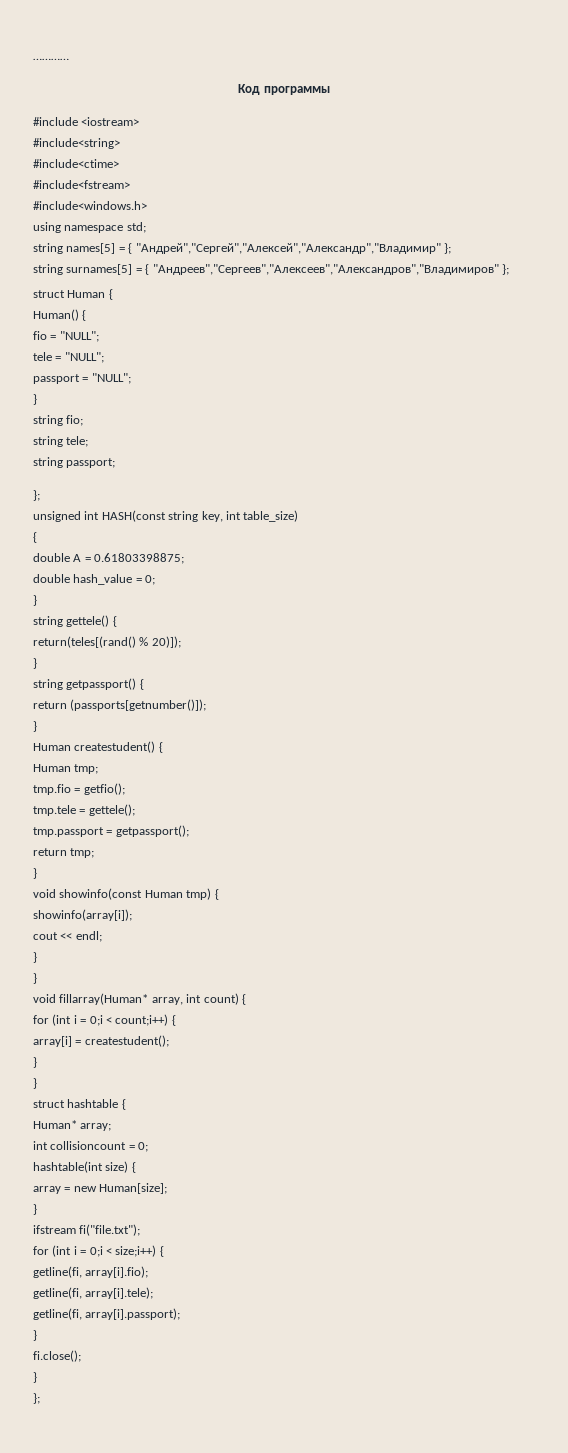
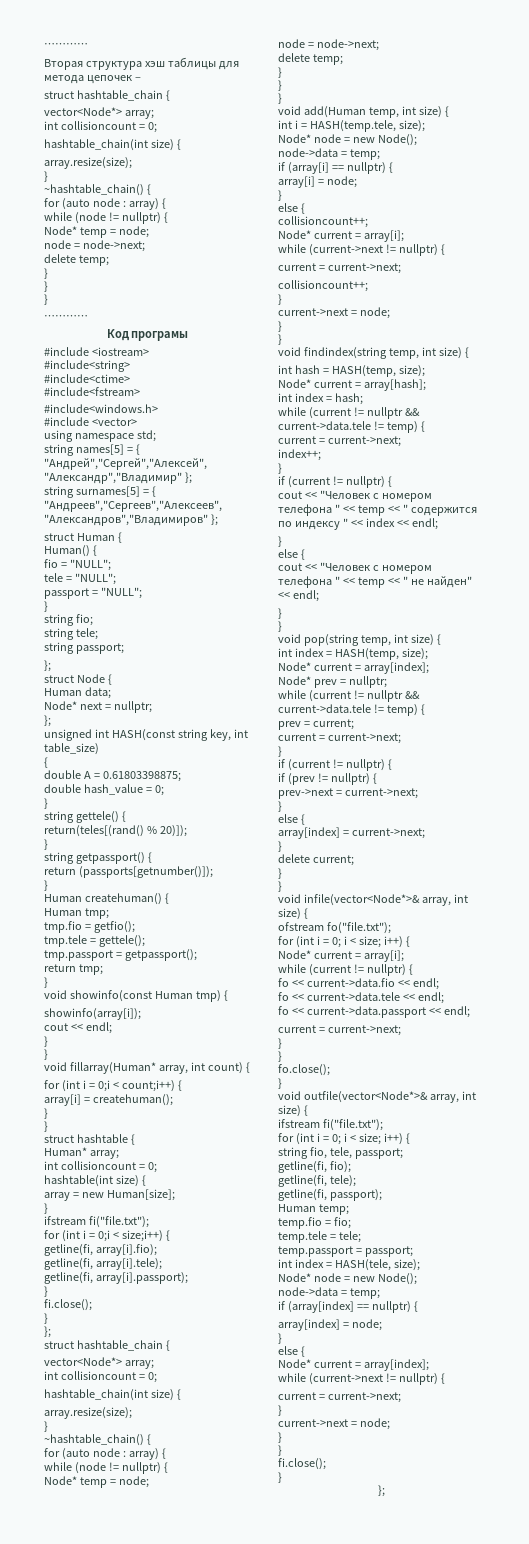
[33,58,69,60] ………… -> [44,43,88,48] [44,57,239,70] [44,75,141,84] [44,90,170,101] [44,107,154,119] [44,121,157,133] [44,139,181,151] [44,157,132,169] [44,171,48,182] [44,184,151,196] [44,198,166,210] [44,212,168,224] [44,226,149,238] [44,240,145,252] [44,254,109,266] [44,268,48,279] [44,281,48,292] [44,294,48,305] [44,315,88,320] ………… // Вторая структура хэш таблицы для метода цепочек – // struct hashtable_chain { // vector<Node*> array; // int collisioncount = 0; // hashtable_chain(int size) { // array.resize(size); // } // ~hashtable_chain() { // for (auto node : array) { // while (node != nullptr) { // Node* temp = node; // node = node->next; // delete temp; // } // } // } // …………
[263,86,330,95] программы -> [131,331,189,341] програмы
(147, 205) none -> [44,417,137,426] // #include <vector>
(40, 495) none -> [44,674,112,685] [44,687,111,699] [44,701,152,713] [44,715,51,727] // struct Node { // Human data; // Node* next = nullptr; // };
[74,741,156,753] createstudent() -> [84,893,162,905] createhuman()
[84,1035,169,1047] createstudent(); -> [92,1094,173,1106] createhuman();
(40, 1398) none -> [44,1340,170,1351] [44,1357,154,1369] [44,1371,157,1383] [44,1389,181,1401] [44,1407,132,1419] [44,1421,48,1432] [44,1434,151,1446] [44,1448,166,1460] [44,1462,168,1474] [44,1476,149,1488] [278,39,379,51] [278,53,343,65] [278,67,282,78] [278,80,282,91] [278,93,282,104] [278,106,449,118] [278,120,425,132] [278,134,417,146] [278,148,380,160] [278,162,393,174] [278,176,357,188] [278,190,282,201] [278,203,305,214] [278,216,368,228] [278,230,404,242] [278,244,445,256] [278,263,401,274] [278,280,368,292] [278,294,282,305] [278,307,390,319] [278,321,282,332] [278,334,282,345] [278,347,469,359] [278,365,425,377] [278,379,426,391] [278,393,363,405] [278,407,420,419] [278,421,425,433] [278,436,401,447] [278,449,321,461] [278,463,282,474] [278,476,392,488] [278,490,432,502] [278,504,477,516] [278,518,438,530] [278,536,282,547] [278,549,305,560] [278,562,432,574] [278,576,472,588] [278,590,319,602] [278,608,282,619] [278,621,282,632] [278,634,441,646] [278,648,428,660] [278,662,429,674] [278,676,387,688] [278,690,420,702] [278,704,425,716] [278,719,354,730] [278,733,401,744] [278,746,282,757] [278,759,392,771] [278,773,377,785] [278,788,418,799] [278,801,282,812] [278,814,305,825] [278,827,425,839] [278,841,282,852] [278,854,354,866] [278,868,282,879] [278,881,282,892] [278,894,468,906] [278,908,308,920] [278,922,391,934] [278,936,410,948] [278,950,404,962] [278,964,413,976] [278,978,439,990] [278,992,444,1004] [278,1006,470,1018] [278,1025,401,1036] [278,1038,282,1049] [278,1051,282,1062] [278,1064,330,1076] [278,1078,282,1089] [278,1091,476,1103] [278,1105,308,1117] [278,1119,383,1131] [278,1133,410,1145] [278,1147,403,1159] [278,1161,351,1173] [278,1175,356,1187] [278,1189,382,1201] [278,1204,349,1215] [278,1217,351,1229] [278,1231,361,1243] [278,1246,413,1257] [278,1259,420,1271] [278,1273,417,1285] [278,1287,380,1299] [278,1301,418,1313] [278,1319,382,1331] [278,1333,282,1344] [278,1346,305,1357] [278,1359,429,1371] [278,1373,445,1385] [278,1392,401,1403] [278,1405,282,1416] [278,1418,390,1430] [278,1432,282,1443] [278,1445,282,1456] [278,1458,326,1470] [278,1472,282,1483] [378,1485,385,1497] // struct hashtable_chain { // vector<Node*> array; // int collisioncount = 0; // hashtable_chain(int size) { // array.resize(size); // } // ~hashtable_chain() { // for (auto node : array) { // while (node != nullptr) { // Node* temp = node; // node = node->next; // delete temp; // } // } // } // void add(Human temp, int size) { // int i = HASH(temp.tele, size); // Node* node = new Node(); // node->data = temp; // if (array[i] == nullptr) { // array[i] = node; // } // else { // collisioncount++; // Node* current = array[i]; // while (current->next != nullptr) { // current = current->next; // collisioncount++; // } // current->next = node; // } // } // void findindex(string temp, int size) { // int hash = HASH(temp, size); // Node* current = array[hash]; // int index = hash; // while (current != nullptr && current->data.tele != temp) { // current = current->next; // index++; // } // if (current != nullptr) { // cout << "Человек с номером телефона " << temp << " содержится по индексу " << index << endl; // } // else { // cout << "Человек с номером телефона " << temp << " не найден" << endl; // } // } // void pop(string temp, int size) { // int index = HASH(temp, size); // Node* current = array[index]; // Node* prev = nullptr; // while (current != nullptr && current->data.tele != temp) { // prev = current; // current = current->next; // } // if (current != nullptr) { // if (prev != nullptr) { // prev->next = current->next; // } // else { // array[index] = current->next; // } // delete current; // } // } // void infile(vector<Node*>& array, int size) { // ofstream fo("file.txt"); // for (int i = 0; i < size; i++) { // Node* current = array[i]; // while (current != nullptr) { // fo << current->data.fio << endl; // fo << current->data.tele << endl; // fo << current->data.passport << endl; // current = current->next; // } // } // fo.close(); // } // void outfile(vector<Node*>& array, int size) { // ifstream fi("file.txt"); // for (int i = 0; i < size; i++) { // string fio, tele, passport; // getline(fi, fio); // getline(fi, tele); // getline(fi, passport); // Human temp; // temp.fio = fio; // temp.tele = tele; // temp.passport = passport; // int index = HASH(tele, size); // Node* node = new Node(); // node->data = temp; // if (array[index] == nullptr) { // array[index] = node; // } // else { // Node* current = array[index]; // while (current->next != nullptr) { // current = current->next; // } // current->next = node; // } // } // fi.close(); // } // };

